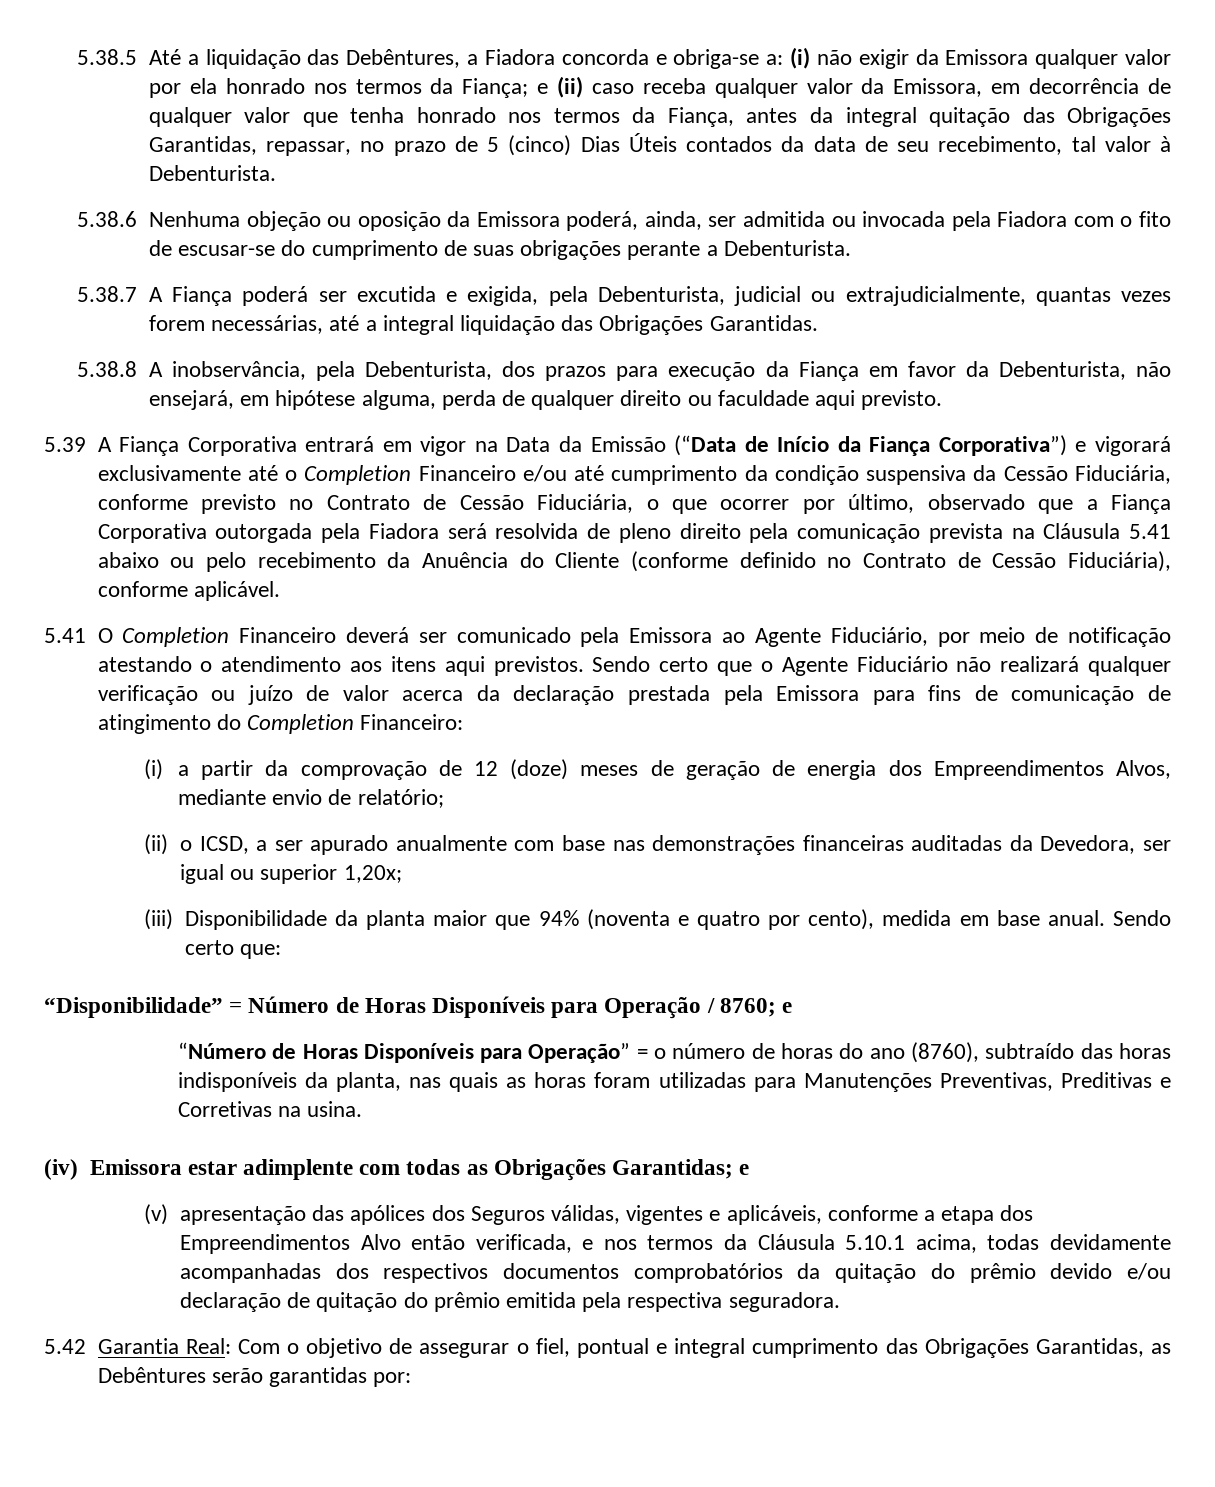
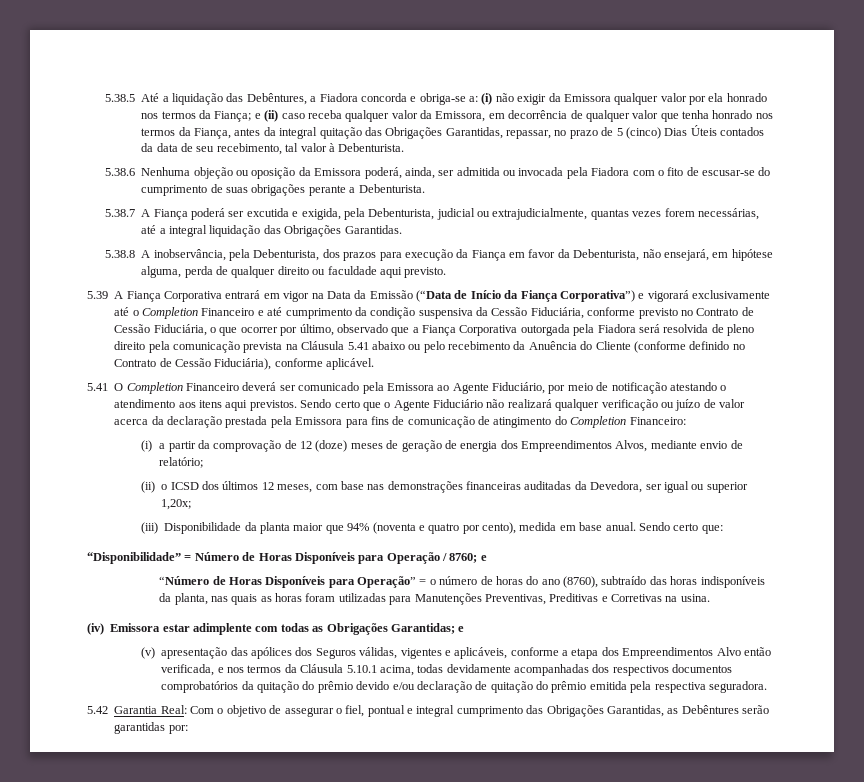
[522,465,567,482] e/ou -> [257,310,264,316] e
[199,835,507,855] ICSD, a ser apurado anualmente -> [170,481,313,493] ICSD dos últimos 12 meses,

